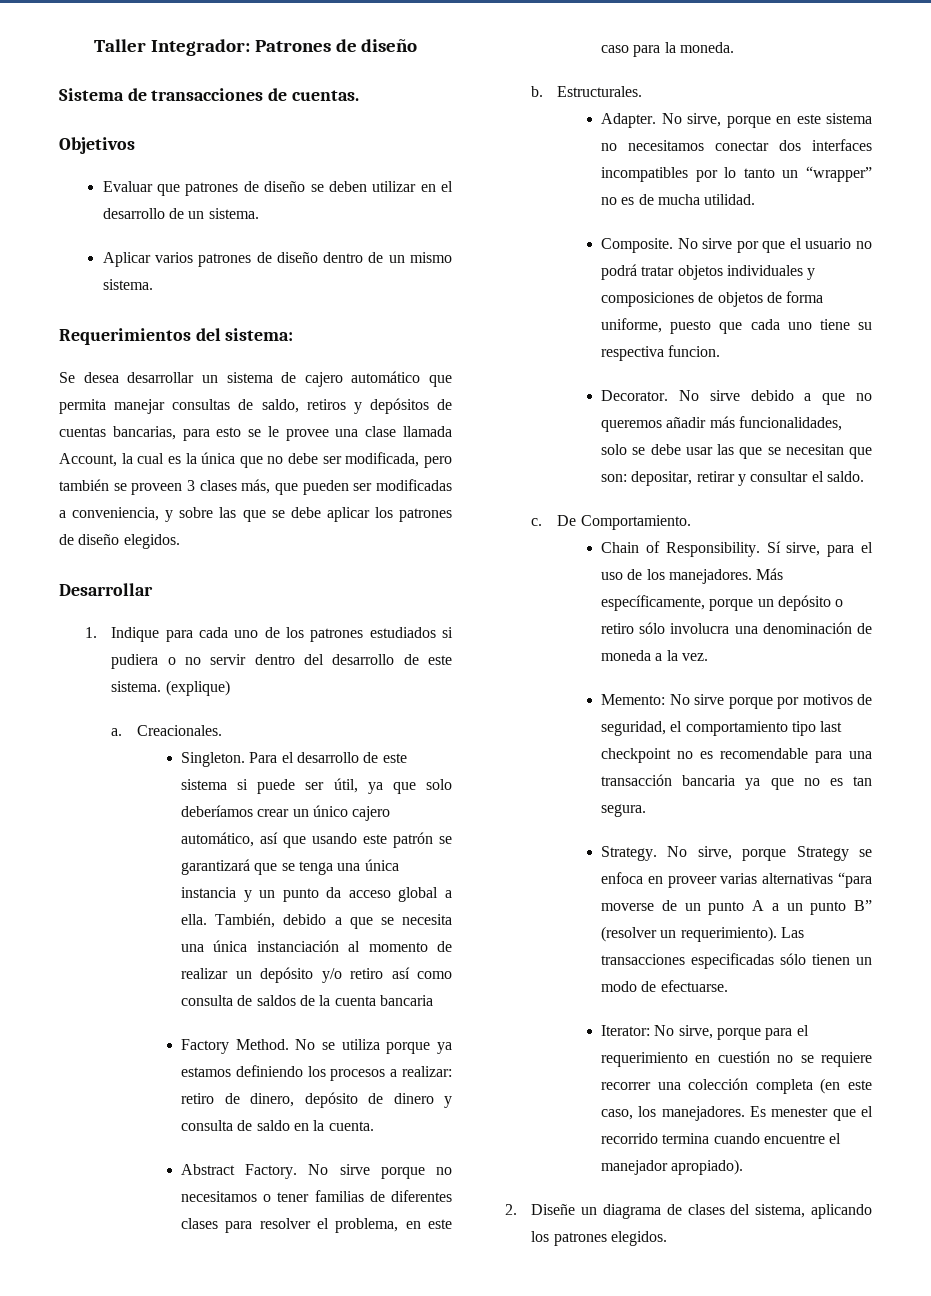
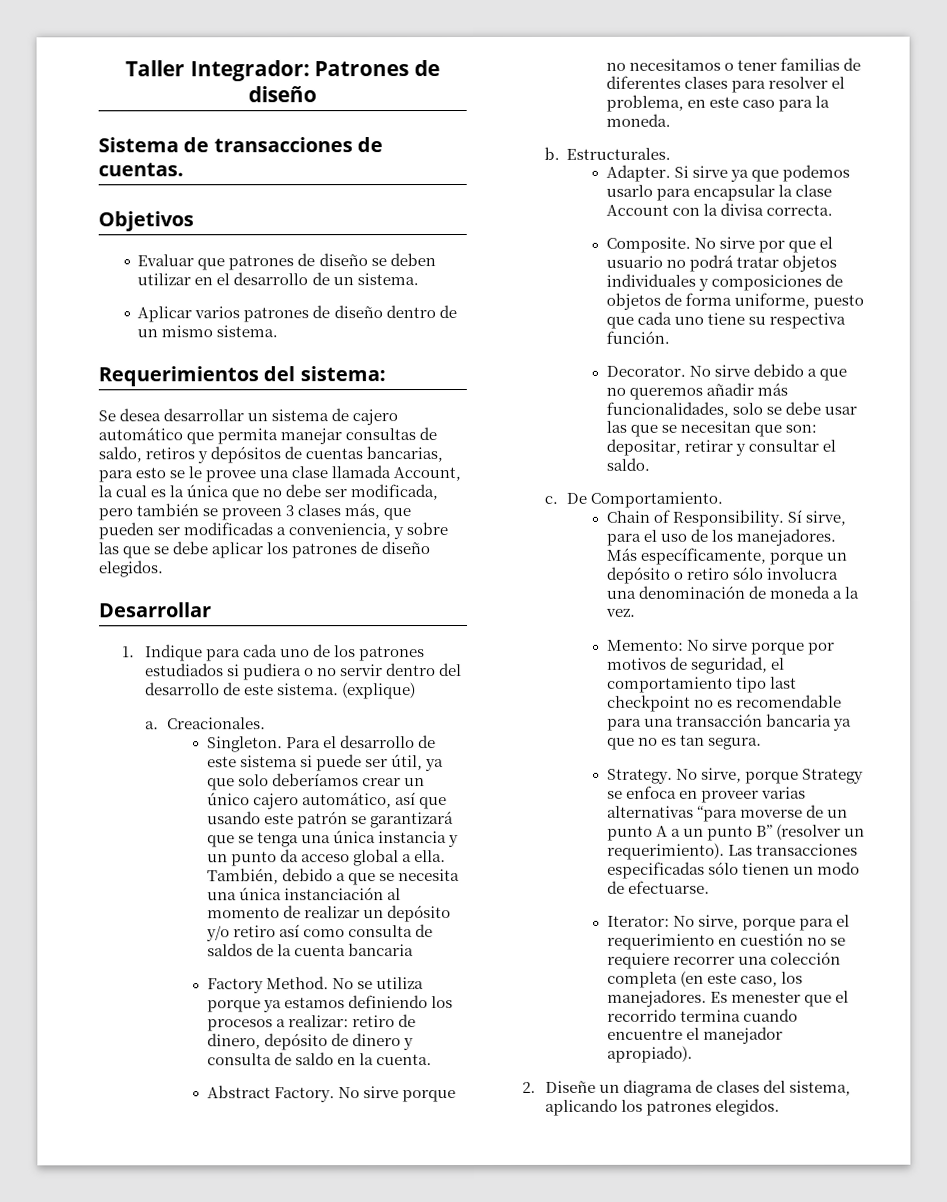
[661,113,872,128] [601,139,872,151] [601,166,872,182] [601,194,756,205] No sirve, porque en este sistema no necesitamos conectar dos interfaces incompatibles por lo tanto un “wrapper” no es de mucha utilidad. -> [673,164,850,182] [605,184,832,201] [605,202,833,216] Si sirve ya que podemos usarlo para encapsular la clase Account con la divisa correcta.
[668,345,721,357] funcion. -> [605,330,670,344] función.

